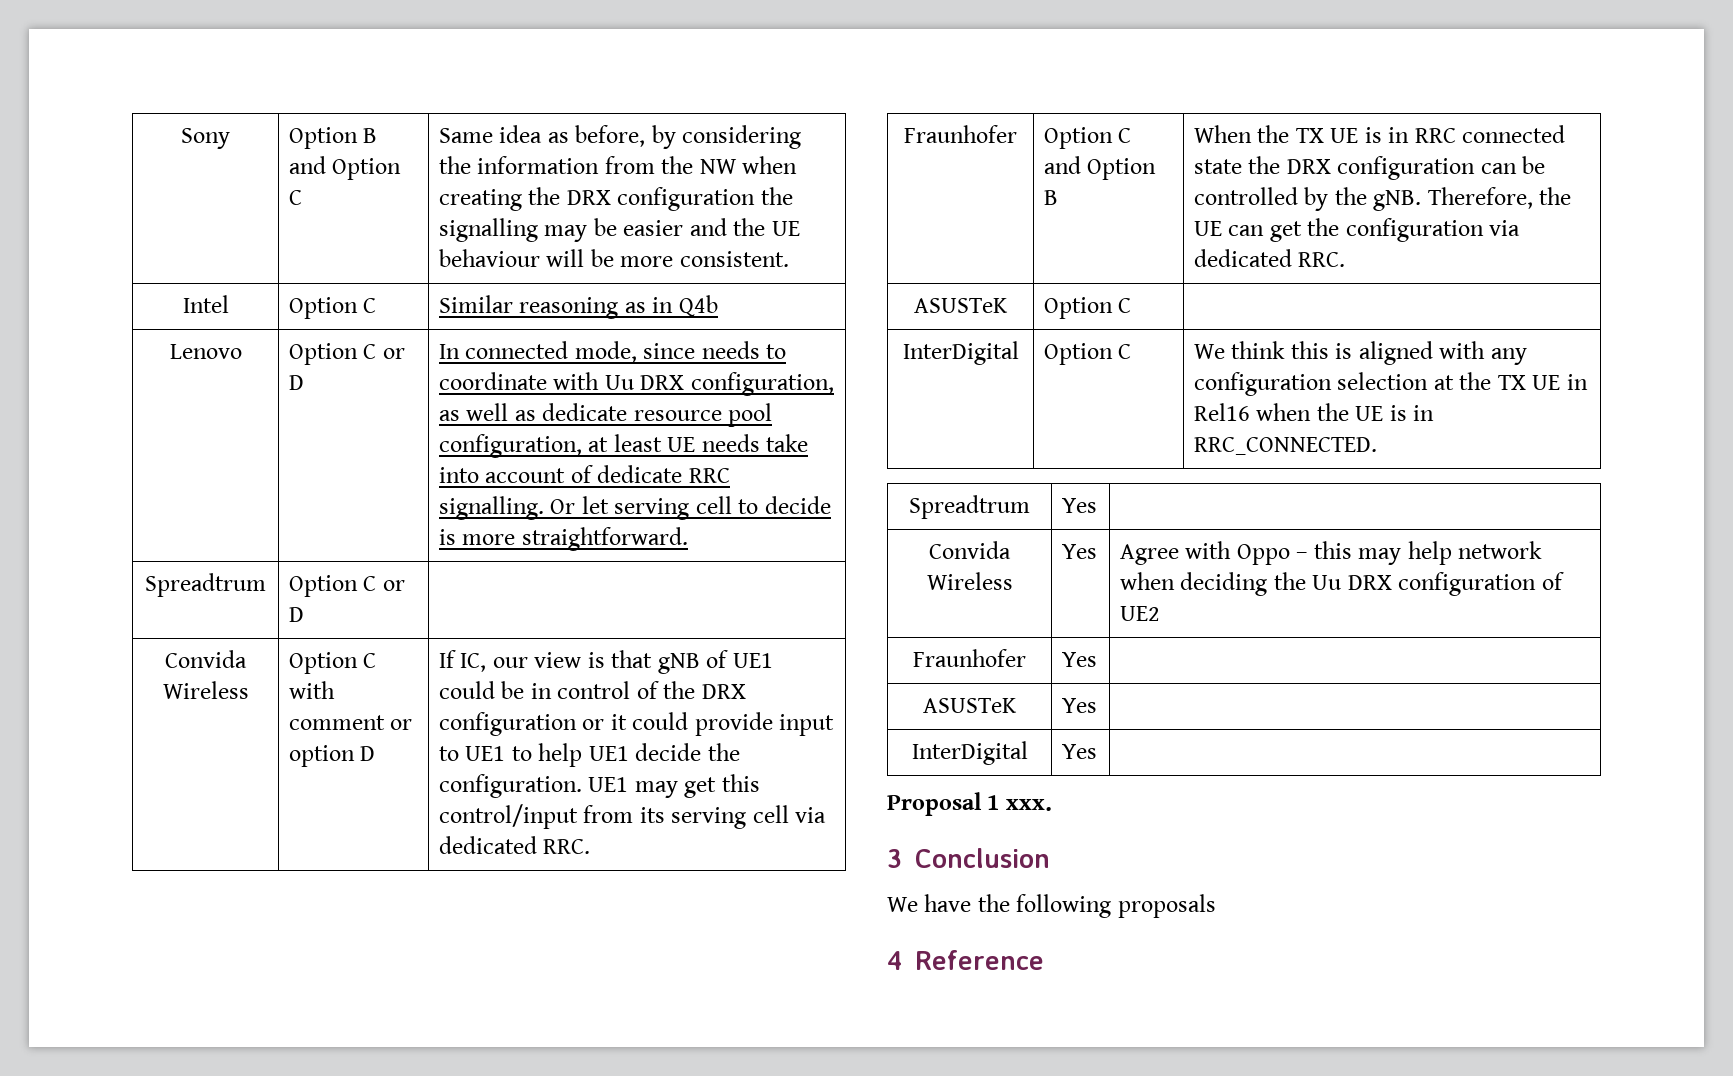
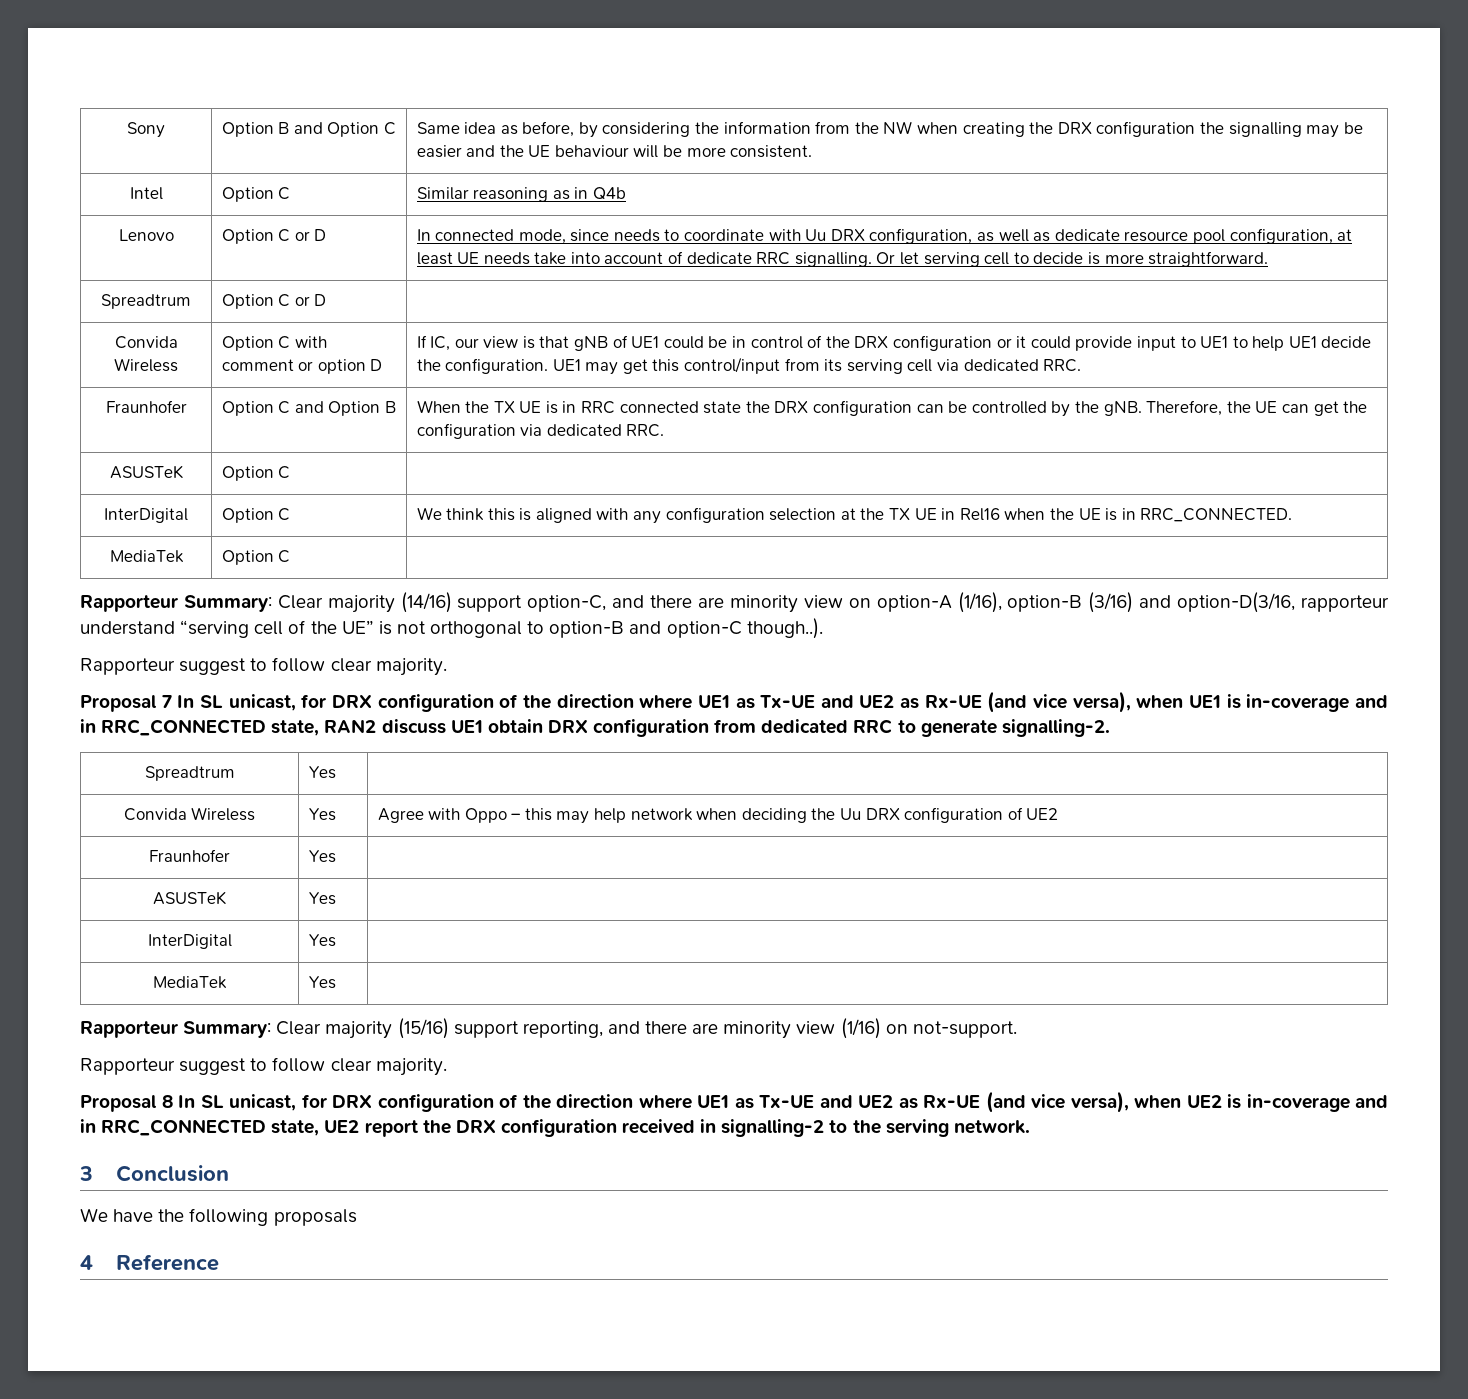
(1378, 446) none -> [109,550,184,563] [221,550,291,565] [80,592,1390,613] [80,618,823,639] [80,657,447,676] [80,691,1389,713] [80,719,1110,737] // MediaTek | Option C | // Rapporteur Summary: Clear majority (14/16) support option-C, and there are minority view on option-A (1/16), option-B (3/16) and option-D(3/16, rapporteur understand “serving cell of the UE” is not orthogonal to option-B and option-C though..). // Rapporteur suggest to follow clear majority. // Proposal 7 In SL unicast, for DRX configuration of the direction where UE1 as Tx-UE and UE2 as Rx-UE (and vice versa), when UE1 is in-coverage and in RRC_CONNECTED state, RAN2 discuss UE1 obtain DRX configuration from dedicated RRC to generate signalling-2.
[887,792,1052,816] // Proposal 1 xxx. -> [153,976,227,989] [308,976,336,989] [80,1018,1017,1039] [80,1057,447,1076] [80,1091,1388,1113] [80,1119,1030,1137] // MediaTek | Yes | // Rapporteur Summary: Clear majority (15/16) support reporting, and there are minority view (1/16) on not-support. // Rapporteur suggest to follow clear majority. // Proposal 8 In SL unicast, for DRX configuration of the direction where UE1 as Tx-UE and UE2 as Rx-UE (and vice versa), when UE2 is in-coverage and in RRC_CONNECTED state, UE2 report the DRX configuration received in signalling-2 to the serving network.

